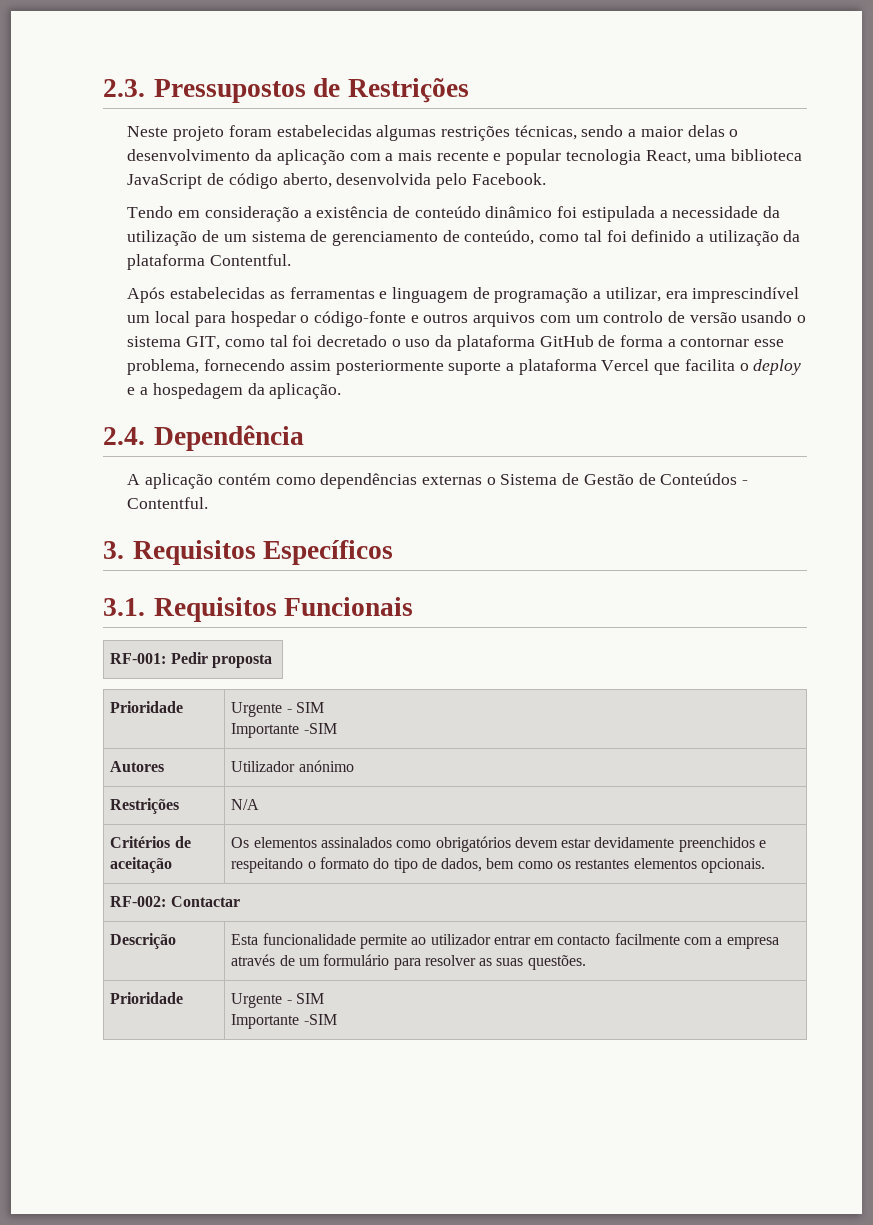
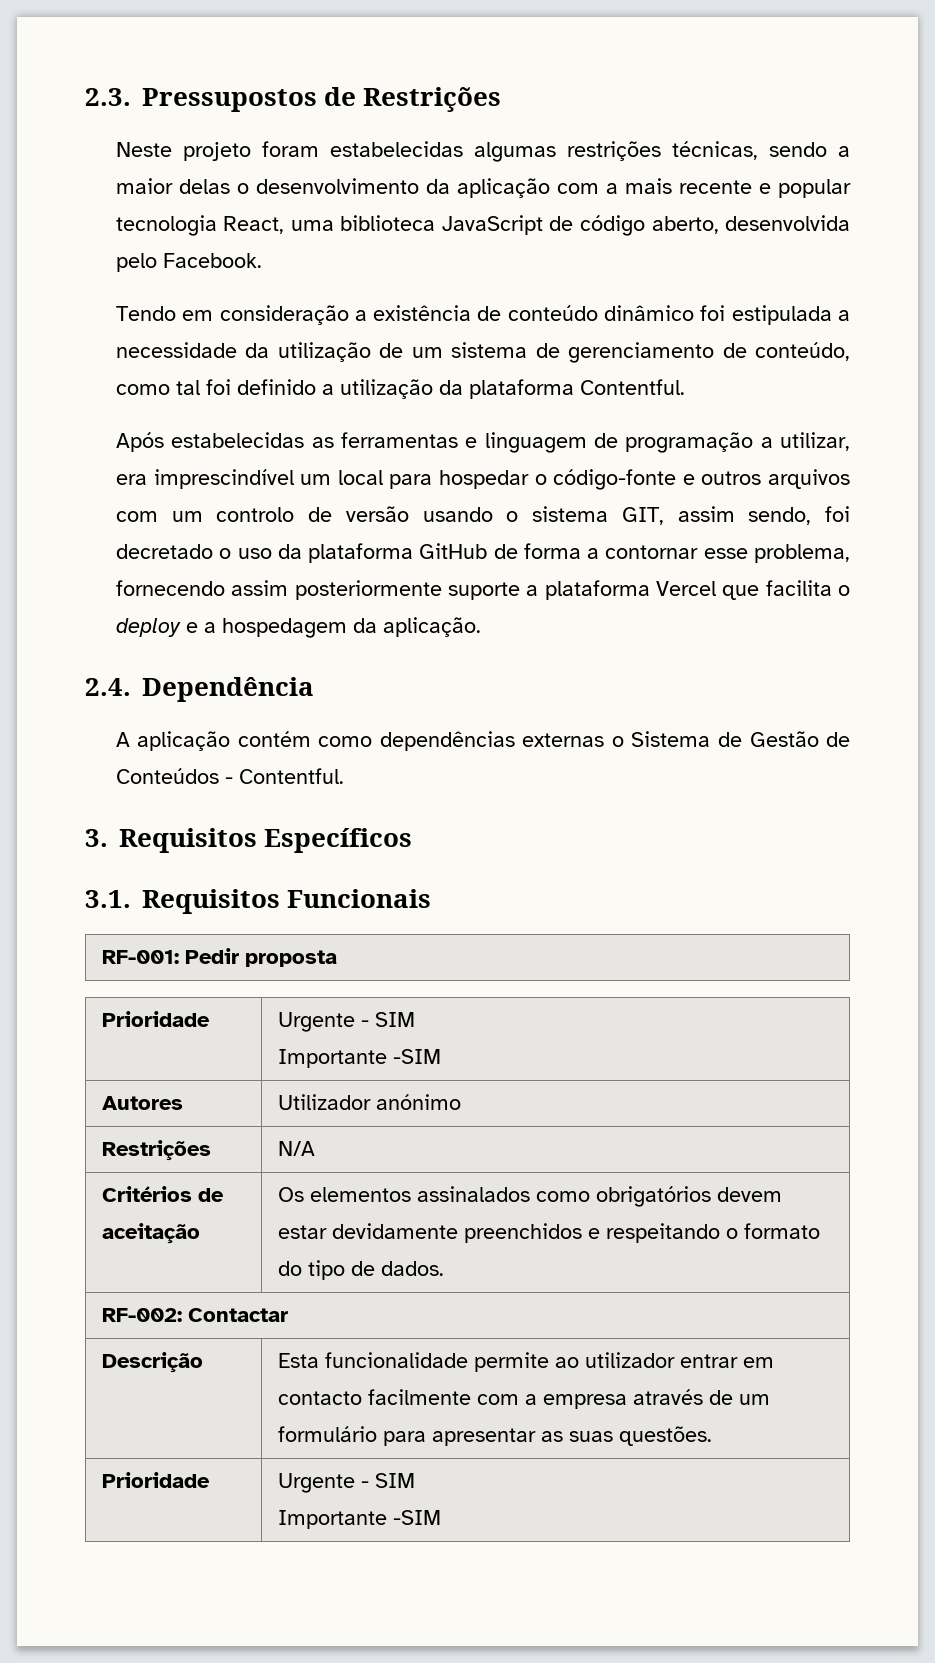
[224,335,288,347] como tal -> [677,506,812,525] assim sendo,
[441,858,766,873] dados, bem como os restantes elementos opcionais. -> [381,1261,445,1276] dados.
[424,955,476,966] resolver -> [432,1428,537,1446] apresentar

